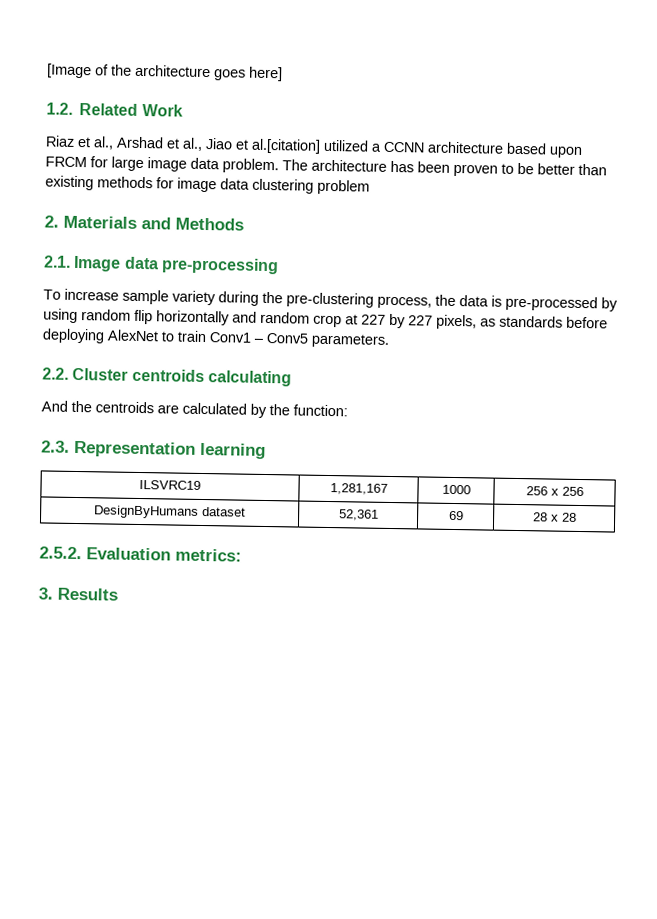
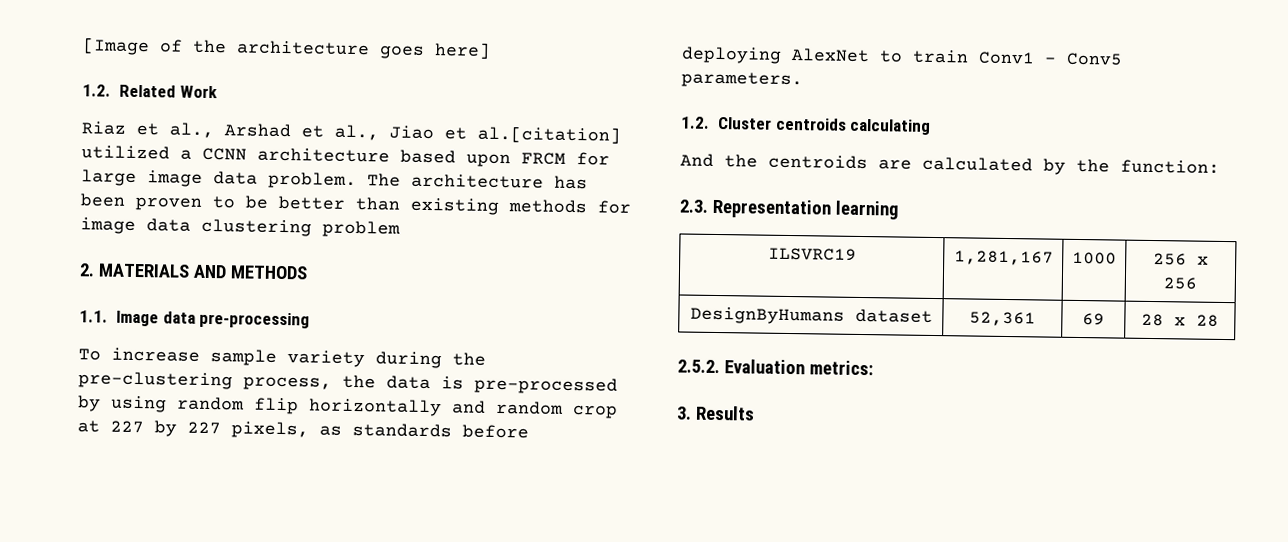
[63,215,244,231] [44,255,71,268] Materials and Methods // 2.1. -> [97,263,308,280] [79,310,108,323] MATERIALS AND METHODS // 1.1.
[42,367,69,380] 2.2. -> [680,116,710,129] 1.2.

